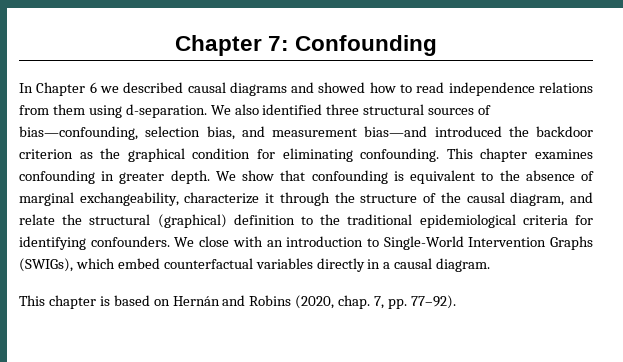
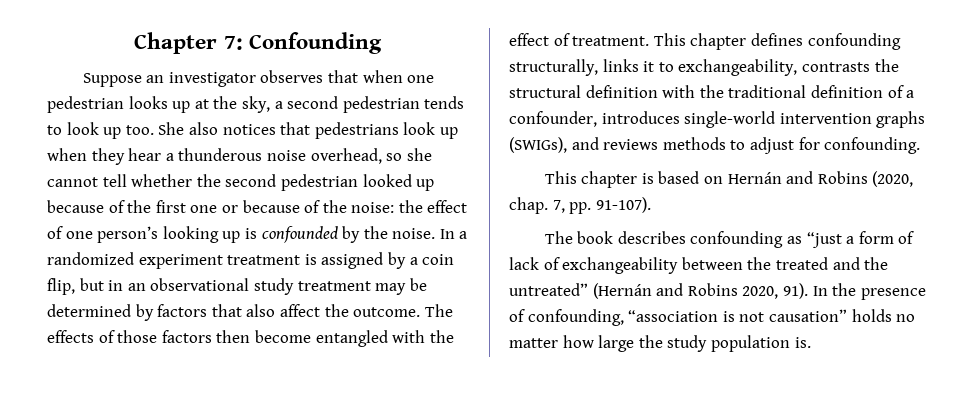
[19,82,594,96] [19,104,492,118] [19,126,593,140] [19,148,594,162] [19,170,594,184] [19,192,594,206] [19,214,593,228] [19,236,593,250] [19,258,491,272] In Chapter 6 we described causal diagrams and showed how to read independence relations from them using d-separation. We also identified three structural sources of bias—confounding, selection bias, and measurement bias—and introduced the backdoor criterion as the graphical condition for eliminating confounding. This chapter examines confounding in greater depth. We show that confounding is equivalent to the absence of marginal exchangeability, characterize it through the structure of the causal diagram, and relate the structural (graphical) definition to the traditional epidemiological criteria for identifying confounders. We close with an introduction to Single-World Intervention Graphs (SWIGs), which embed counterfactual variables directly in a causal diagram. -> [82,70,435,87] [47,96,465,113] [47,122,458,139] [47,148,432,165] [47,174,435,191] [47,200,468,213] [47,226,468,243] [47,252,455,269] [47,278,427,295] [47,304,453,321] [47,330,454,347] [509,33,901,50] [509,59,899,76] [509,85,915,98] [509,111,926,128] [509,137,921,154] Suppose an investigator observes that when one pedestrian looks up at the sky, a second pedestrian tends to look up too. She also notices that pedestrians look up when they hear a thunderous noise overhead, so she cannot tell whether the second pedestrian looked up because of the first one or because of the noise: the effect of one person’s looking up is confounded by the noise. In a randomized experiment treatment is assigned by a coin flip, but in an observational study treatment may be determined by factors that also affect the outcome. The effects of those factors then become entangled with the effect of treatment. This chapter defines confounding structurally, links it to exchangeability, contrasts the structural definition with the traditional definition of a confounder, introduces single-world intervention graphs (SWIGs), and reviews methods to adjust for confounding.
[410,295,456,309] 77–92). -> [595,197,651,213] [544,231,915,248] [509,257,889,274] [509,283,926,300] [509,309,916,326] [509,335,811,352] 91-107). // The book describes confounding as “just a form of lack of exchangeability between the treated and the untreated” (Hernán and Robins 2020, 91). In the presence of confounding, “association is not causation” holds no matter how large the study population is.

